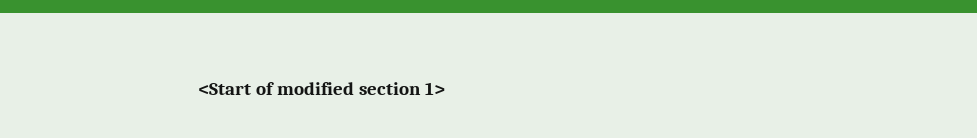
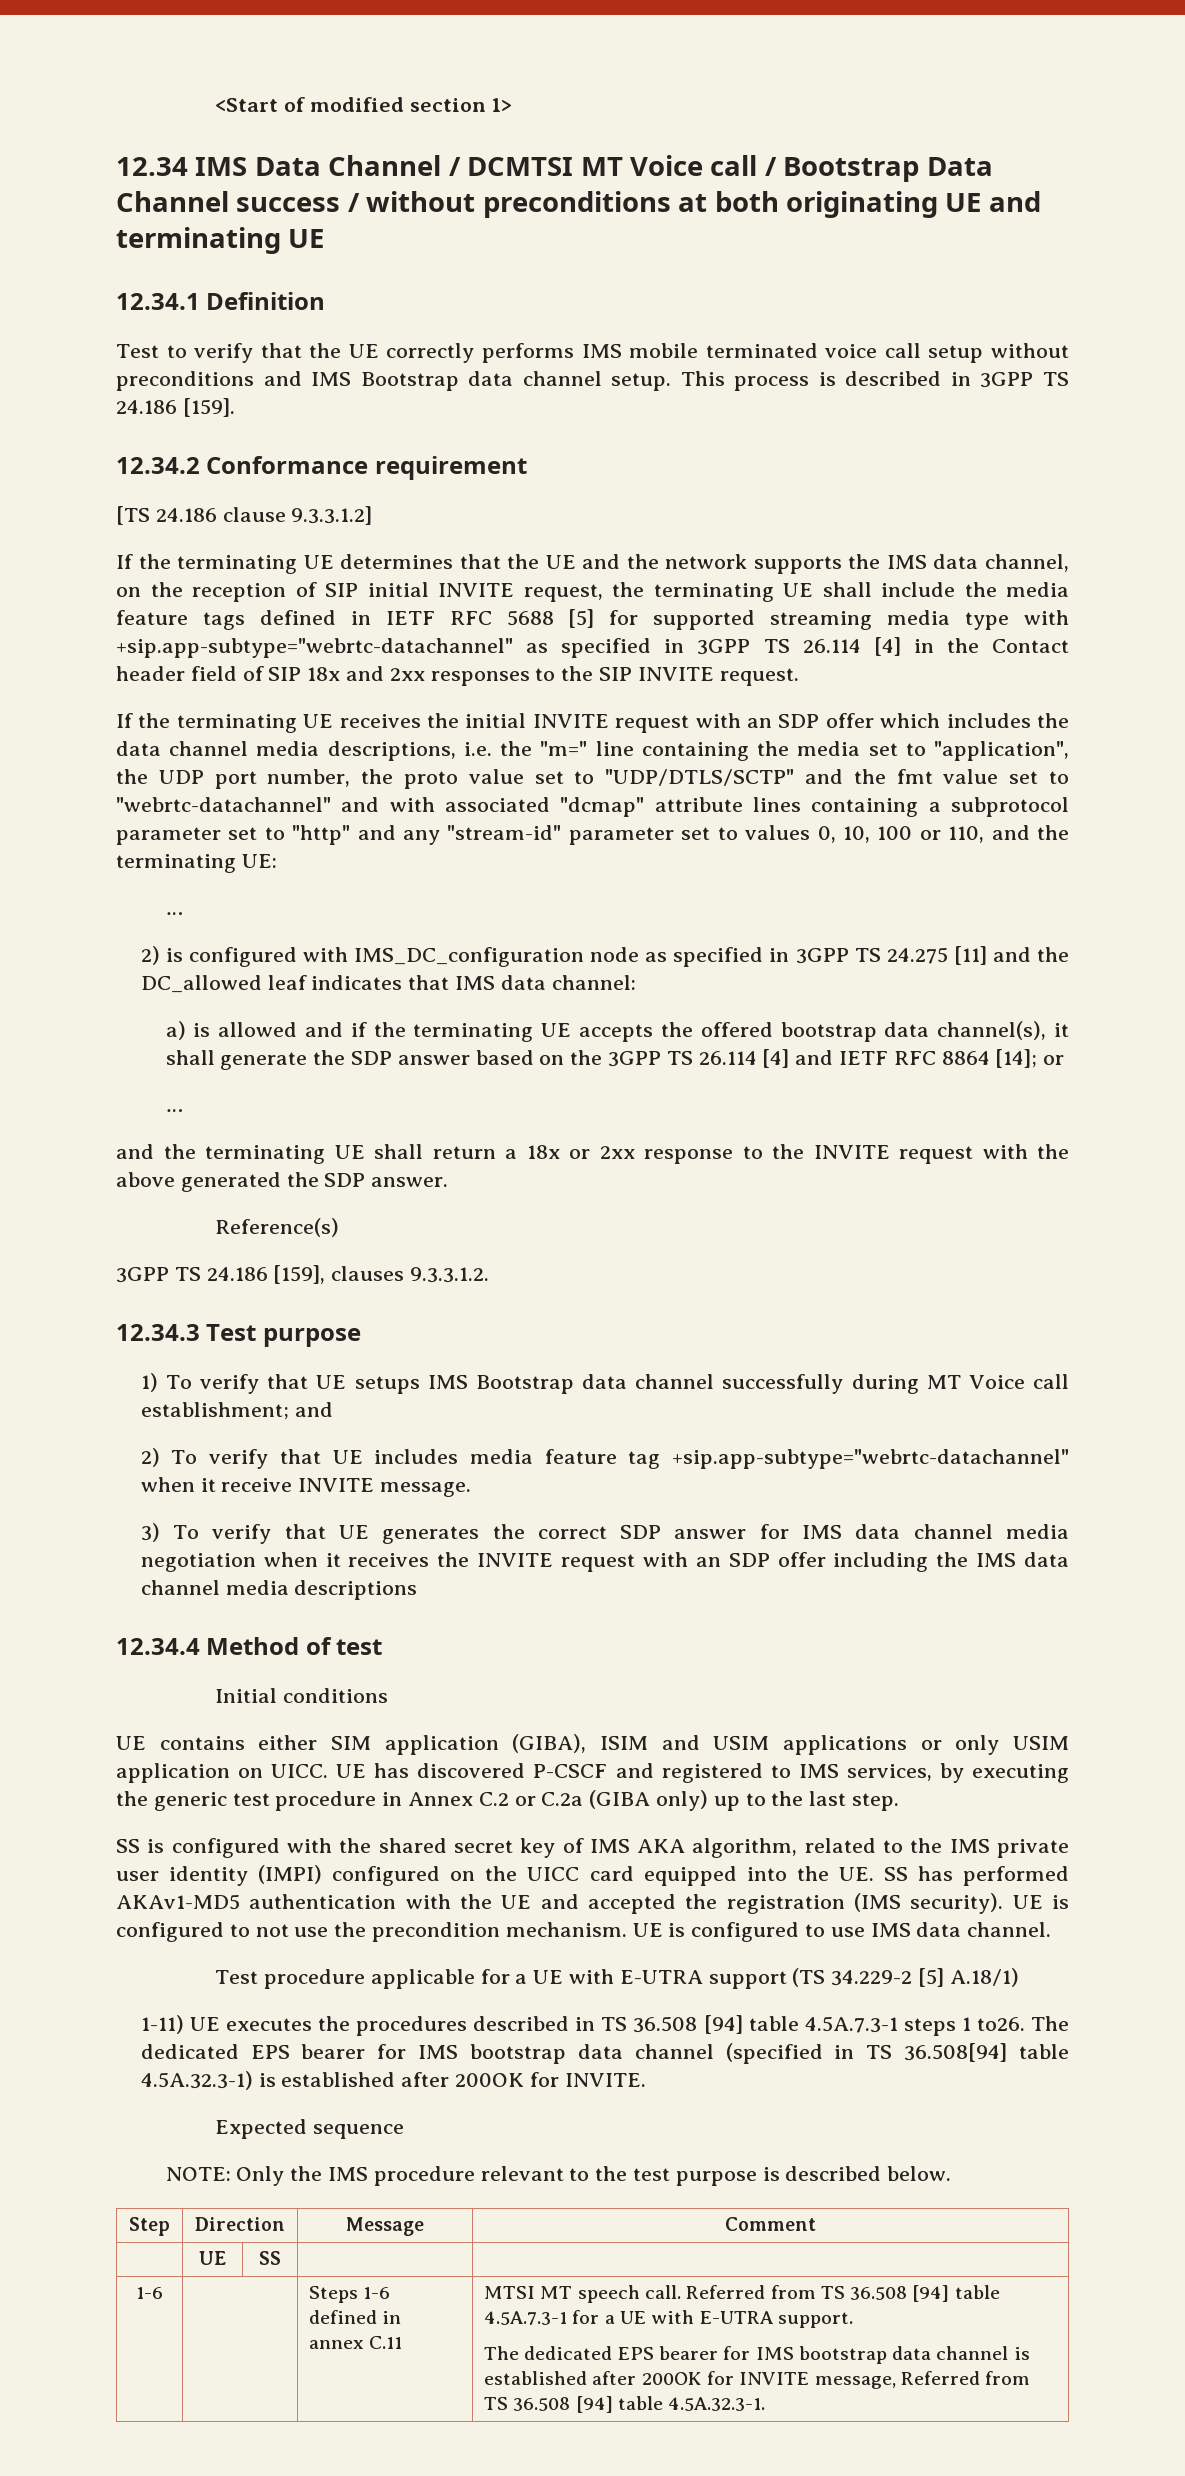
(446, 88) none -> [116,155,993,182] [116,191,1041,218] [116,227,325,254] [116,292,326,310] [116,343,1069,363] [116,371,1069,391] [116,398,235,417] [116,456,527,480] [116,506,373,525] [116,554,1069,574] [116,582,1069,602] [116,609,1069,630] [116,637,1070,658] [116,666,799,686] [116,713,1069,733] [116,741,1070,761] [116,769,1069,789] [116,797,1069,817] [116,825,1069,845] [116,854,277,873] [165,912,183,915] [140,946,1070,967] [140,975,636,993] [165,1021,1069,1042] [165,1049,1065,1070] [165,1109,183,1112] [116,1144,1069,1164] [116,1172,449,1192] [215,1218,340,1237] [116,1265,490,1284] [116,1324,361,1347] [140,1373,1069,1394] [140,1402,333,1420] [140,1448,1069,1469] [140,1477,472,1497] [140,1523,1069,1544] [140,1552,1069,1572] [140,1580,418,1600] [116,1637,383,1655] [215,1688,388,1703] [116,1734,1069,1755] [116,1763,1070,1783] [116,1790,900,1811] [116,1838,1069,1858] [116,1865,1069,1886] [116,1893,1069,1914] [116,1922,1052,1942] [215,1968,1019,1989] [140,2015,1069,2036] [140,2043,1069,2064] [140,2071,646,2090] [215,2119,404,2139] [165,2166,952,2186] [129,2217,170,2236] [195,2217,285,2231] [346,2217,424,2236] [725,2217,816,2231] [199,2251,226,2265] [259,2251,281,2265] [136,2287,163,2299] [309,2286,391,2303] [309,2310,402,2324] [309,2336,403,2349] [484,2285,1000,2303] [484,2310,853,2328] [484,2346,1030,2364] [484,2371,1031,2389] [484,2396,766,2413] // 12.34 IMS Data Channel / DCMTSI MT Voice call / Bootstrap Data Channel success / without preconditions at both originating UE and terminating UE // 12.34.1 Definition // Test to verify that the UE correctly performs IMS mobile terminated voice call setup without preconditions and IMS Bootstrap data channel setup. This process is described in 3GPP TS 24.186 [159]. // 12.34.2 Conformance requirement // [TS 24.186 clause 9.3.3.1.2] // If the terminating UE determines that the UE and the network supports the IMS data channel, on the reception of SIP initial INVITE request, the terminating UE shall include the media feature tags defined in IETF RFC 5688 [5] for supported streaming media type with +sip.app-subtype="webrtc-datachannel" as specified in 3GPP TS 26.114 [4] in the Contact header field of SIP 18x and 2xx responses to the SIP INVITE request. // If the terminating UE receives the initial INVITE request with an SDP offer which includes the data channel media descriptions, i.e. the "m=" line containing the media set to "application", the UDP port number, the proto value set to "UDP/DTLS/SCTP" and the fmt value set to "webrtc-datachannel" and with associated "dcmap" attribute lines containing a subprotocol parameter set to "http" and any "stream-id" parameter set to values 0, 10, 100 or 110, and the terminating UE: // … // 2) is configured with IMS_DC_configuration node as specified in 3GPP TS 24.275 [11] and the DC_allowed leaf indicates that IMS data channel: // a) is allowed and if the terminating UE accepts the offered bootstrap data channel(s), it shall generate the SDP answer based on the 3GPP TS 26.114 [4] and IETF RFC 8864 [14]; or // … // and the terminating UE shall return a 18x or 2xx response to the INVITE request with the above generated the SDP answer. // Reference(s) // 3GPP TS 24.186 [159], clauses 9.3.3.1.2. // 12.34.3 Test purpose // 1) To verify that UE setups IMS Bootstrap data channel successfully during MT Voice call establishment; and // 2) To verify that UE includes media feature tag +sip.app-subtype="webrtc-datachannel" when it receive INVITE message. // 3) To verify that UE generates the correct SDP answer for IMS data channel media negotiation when it receives the INVITE request with an SDP offer including the IMS data channel media descriptions // 12.34.4 Method of test // Initial conditions // UE contains either SIM application (GIBA), ISIM and USIM applications or only USIM application on UICC. UE has discovered P-CSCF and registered to IMS services, by executing the generic test procedure in Annex C.2 or C.2a (GIBA only) up to the last step. // SS is configured with the shared secret key of IMS AKA algorithm, related to the IMS private user identity (IMPI) configured on the UICC card equipped into the UE. SS has performed AKAv1-MD5 authentication with the UE and accepted the registration (IMS security). UE is configured to not use the precondition mechanism. UE is configured to use IMS data channel. // Test procedure applicable for a UE with E-UTRA support (TS 34.229-2 [5] A.18/1) // 1-11) UE executes the procedures described in TS 36.508 [94] table 4.5A.7.3-1 steps 1 to26. The dedicated EPS bearer for IMS bootstrap data channel (specified in TS 36.508[94] table 4.5A.32.3-1) is established after 200OK for INVITE. // Expected sequence // NOTE: Only the IMS procedure relevant to the test purpose is described below. // Step | Direction | Message | Comment // | UE | SS | | // 1-6 | | Steps 1-6 defined in annex C.11 | MTSI MT speech call. Referred from TS 36.508 [94] table 4.5A.7.3-1 for a UE with E-UTRA support. // The dedicated EPS bearer for IMS bootstrap data channel is established after 200OK for INVITE message, Referred from TS 36.508 [94] table 4.5A.32.3-1.

